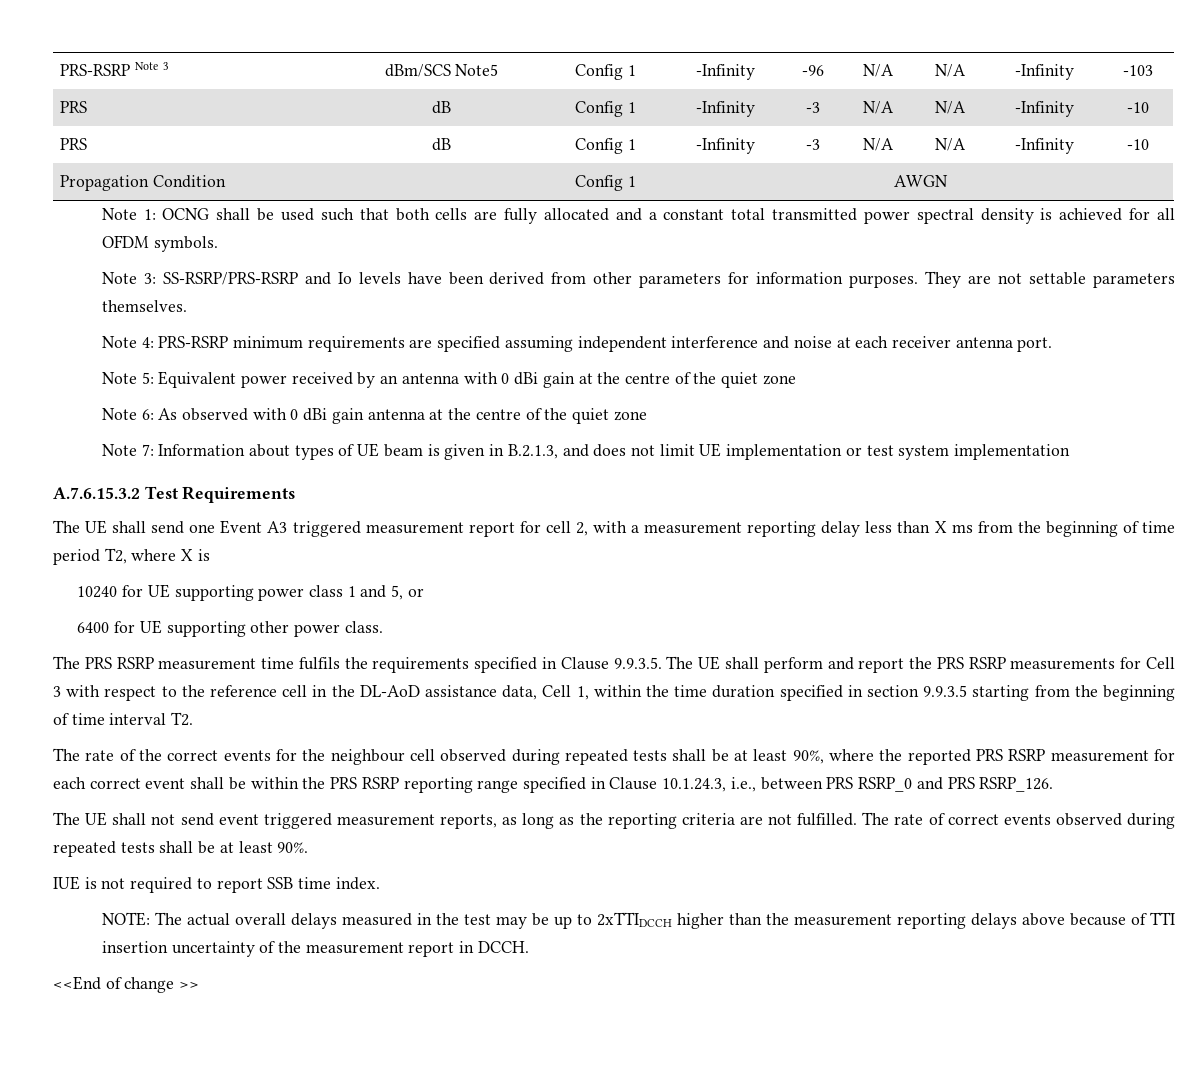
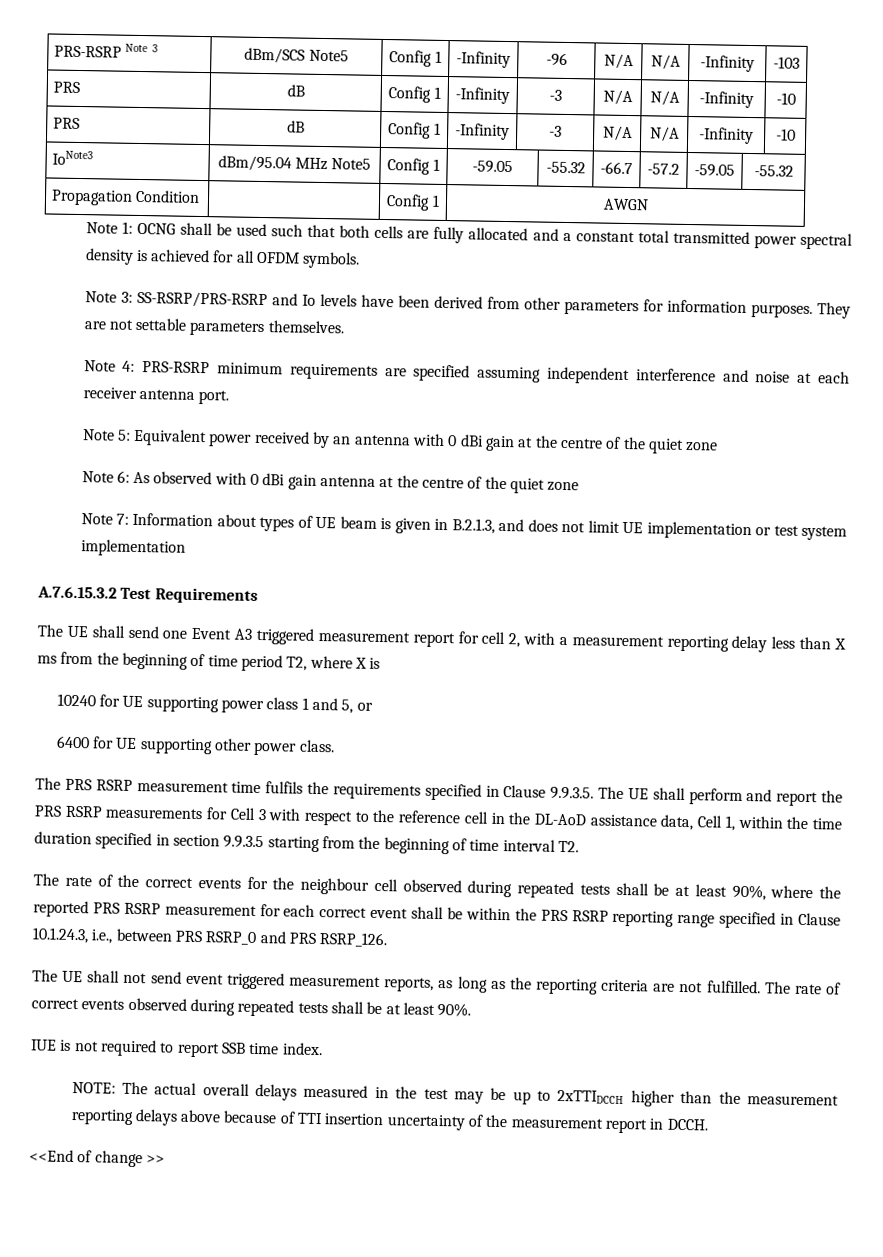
(1149, 144) none -> [52,150,94,166] [217,155,372,172] [387,158,440,175] [472,160,513,174] [545,161,586,174] [600,161,633,175] [647,163,680,175] [694,164,735,177] [753,165,794,177] // IoNote3 | dBm/95.04 MHz Note5 | Config 1 | -59.05 | -55.32 | -66.7 | -57.2 | -59.05 | -55.32

